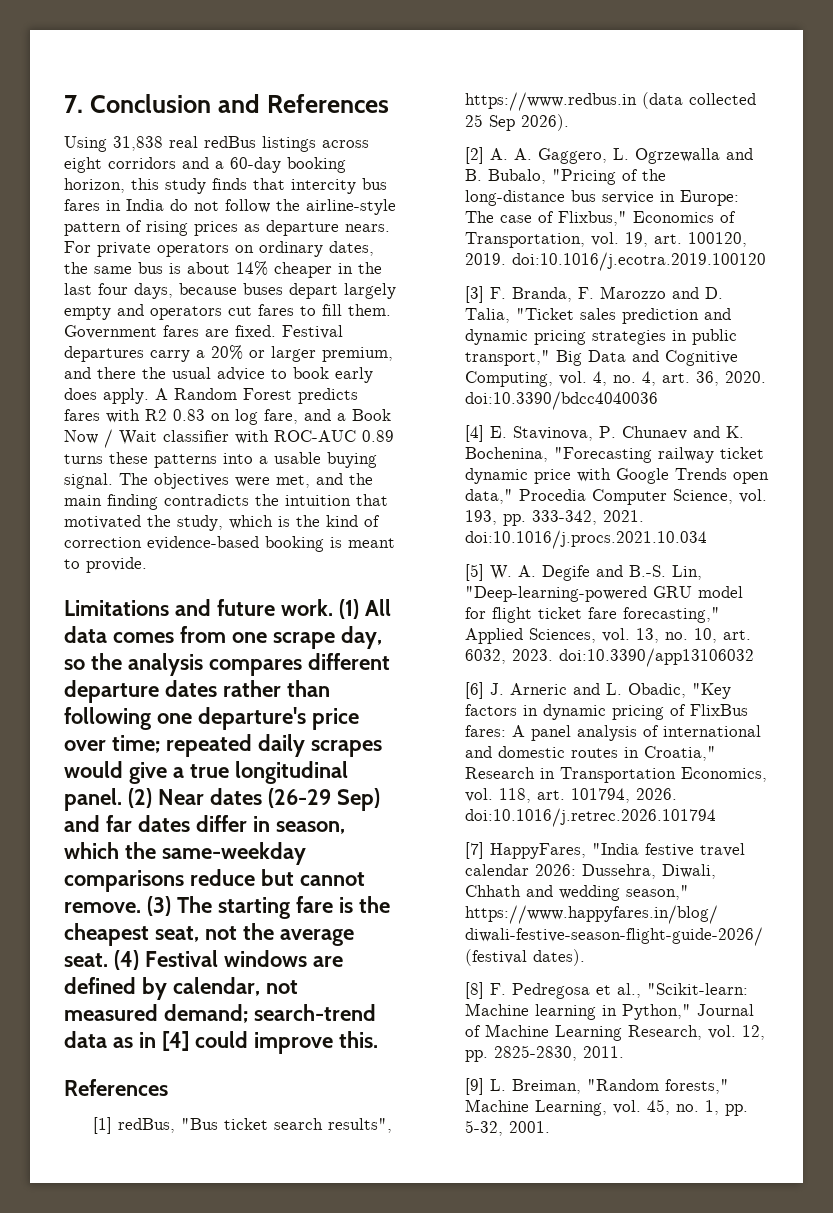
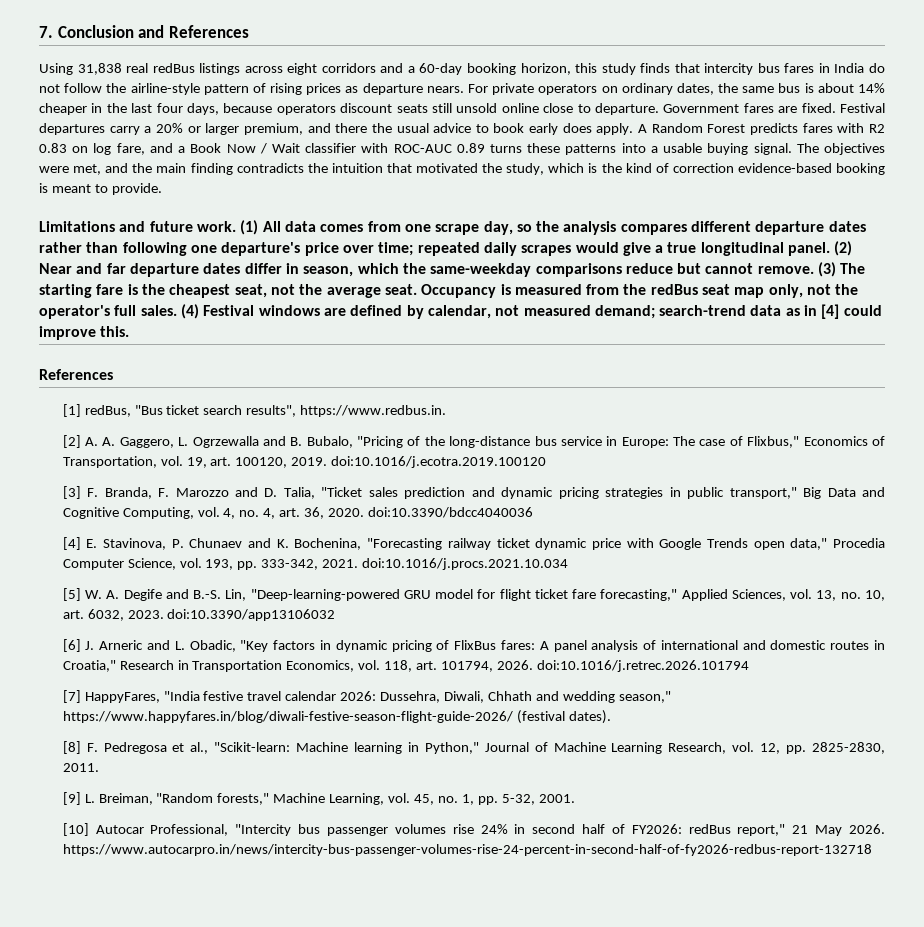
[243,283,396,299] [64,304,391,320] buses depart largely empty and operators cut fares to fill them. -> [276,103,659,115] operators discount seats still unsold online close to departure.
[209,788,380,811] dates (26-29 Sep) -> (72, 268) none
(132, 823) none -> [129,263,199,277] departure
(108, 960) none -> [421,284,859,298] [39,305,177,319] Occupancy is measured from the redBus seat map only, not the operator's full sales.
[465,92,757,111] [465,114,570,131] https://www.redbus.in (data collected 25 Sep 2026). -> [300,405,447,417] https://www.redbus.in.
(551, 1127) none -> [62,823,885,836] [62,844,872,856] // [10] Autocar Professional, "Intercity bus passenger volumes rise 24% in second half of FY2026: redBus report," 21 May 2026. https://www.autocarpro.in/news/intercity-bus-passenger-volumes-rise-24-percent-in-second-half-of-fy2026-redbus-report-132718

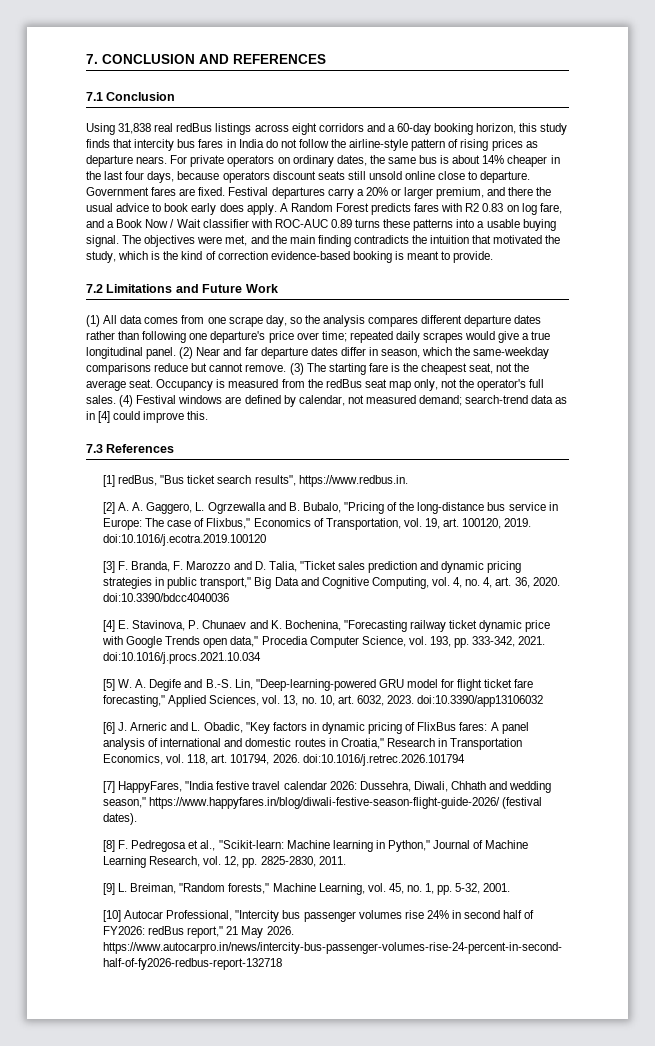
(53, 32) none -> [102,54,326,64] [86,92,103,101] CONCLUSION AND REFERENCES // 7.1
[138,25,249,38] and References -> (176, 96) none
(162, 189) none -> [86,284,103,293] 7.2
[149,221,236,232] future work. -> [202,284,278,293] Future Work //
(130, 331) none -> [86,444,103,453] 7.3

